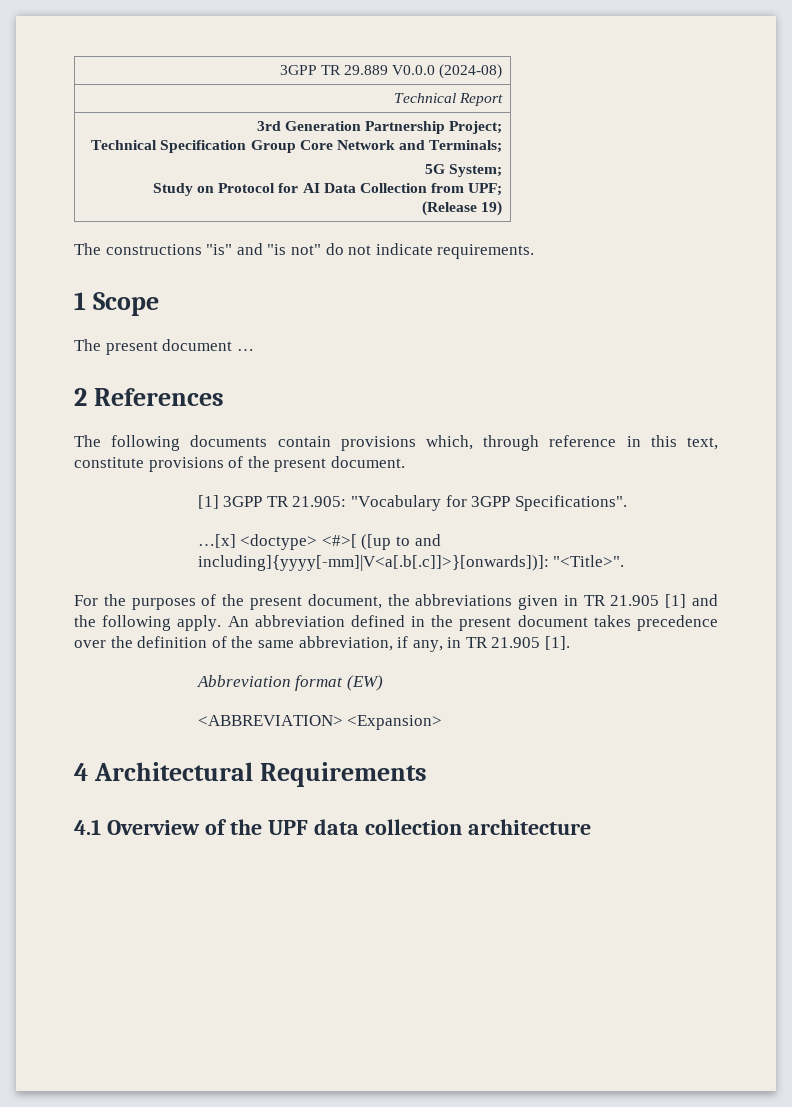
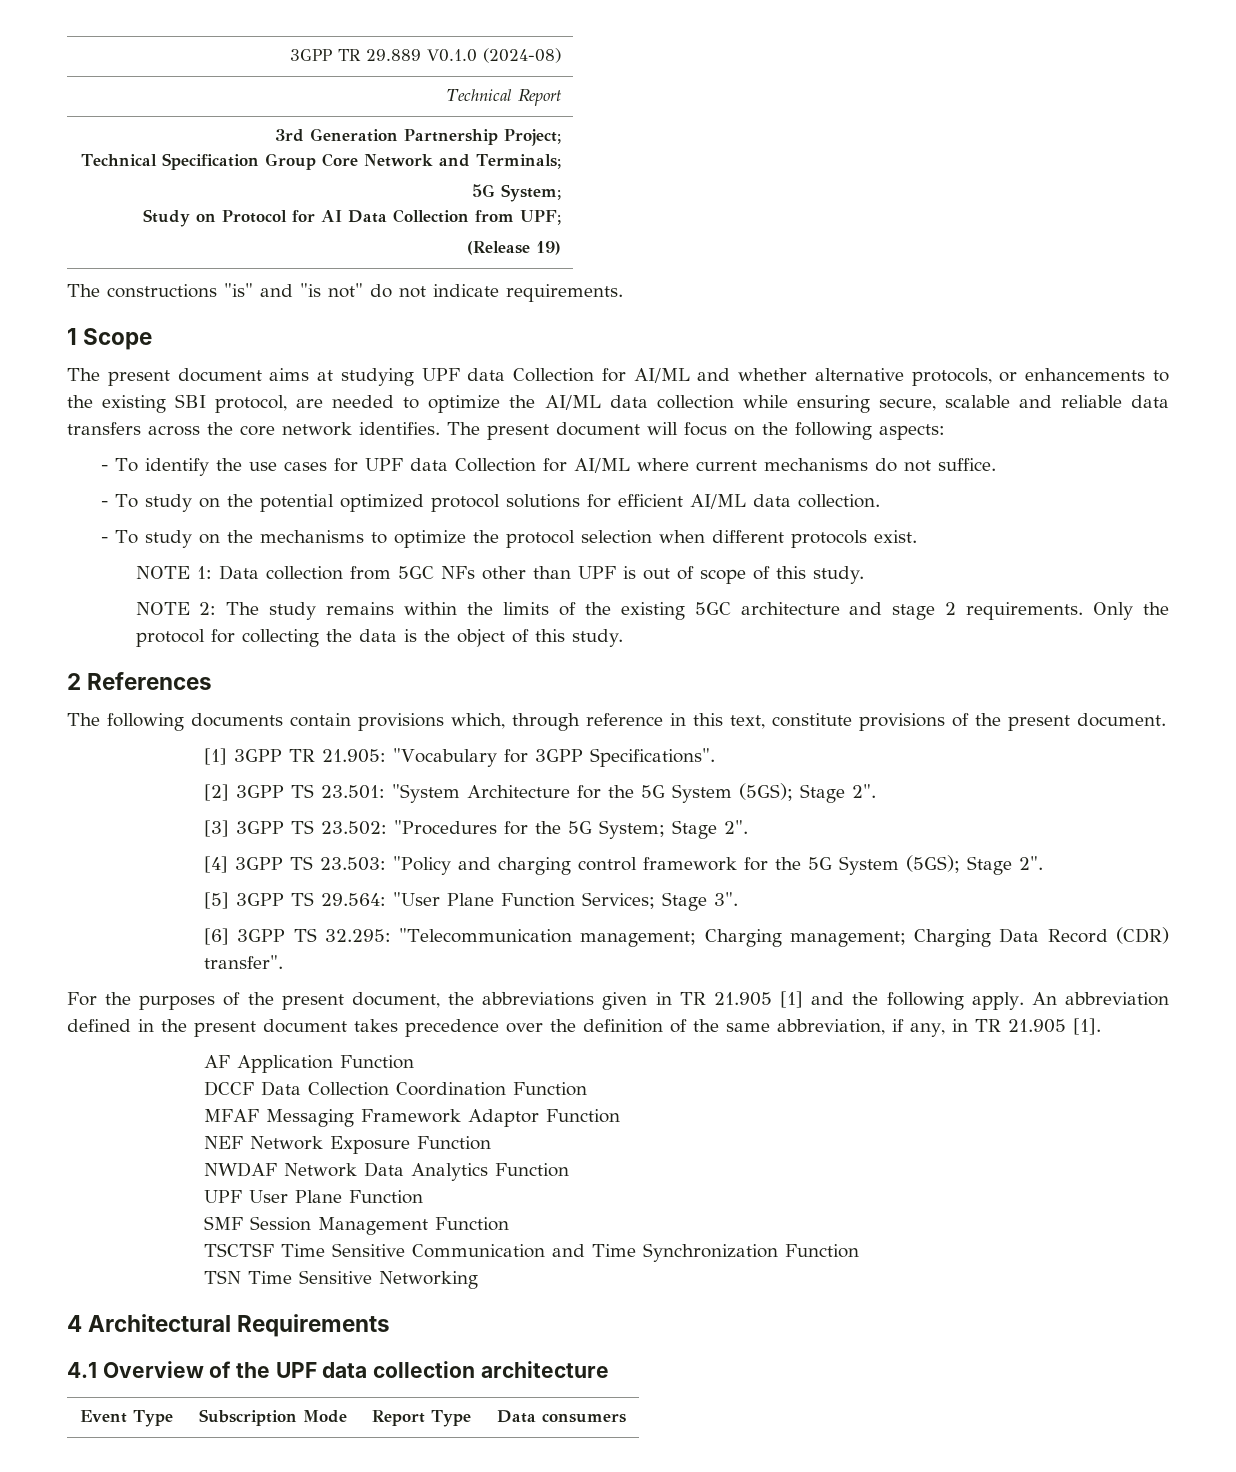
[392,65,436,75] V0.0.0 -> [426,49,477,62] V0.1.0
[236,349,254,351] … -> [269,368,1169,386] [67,394,1169,413] [67,422,945,440] [101,458,997,476] [101,494,881,512] [101,530,918,548] [135,565,865,584] [135,602,1169,620] [135,629,624,647] aims at studying UPF data Collection for AI/ML and whether alternative protocols, or enhancements to the existing SBI protocol, are needed to optimize the AI/ML data collection while ensuring secure, scalable and reliable data transfers across the core network identifies. The present document will focus on the following aspects: // - To identify the use cases for UPF data Collection for AI/ML where current mechanisms do not suffice. // - To study on the potential optimized protocol solutions for efficient AI/ML data collection. // - To study on the mechanisms to optimize the protocol selection when different protocols exist. // NOTE 1: Data collection from 5GC NFs other than UPF is out of scope of this study. // NOTE 2: The study remains within the limits of the existing 5GC architecture and stage 2 requirements. Only the protocol for collecting the data is the object of this study.
[197,534,441,550] [197,555,625,571] …[x] <doctype> <#>[ ([up to and including]{yyyy[-mm]|V<a[.b[.c]]>}[onwards])]: "<Title>". -> [204,783,877,803] [204,820,749,839] [204,855,1044,875] [204,892,739,911] [204,927,1169,947] [204,955,284,969] [2] 3GPP TS 23.501: "System Architecture for the 5G System (5GS); Stage 2". // [3] 3GPP TS 23.502: "Procedures for the 5G System; Stage 2". // [4] 3GPP TS 23.503: "Policy and charging control framework for the 5G System (5GS); Stage 2". // [5] 3GPP TS 29.564: "User Plane Function Services; Stage 3". // [6] 3GPP TS 32.295: "Telecommunication management; Charging management; Charging Data Record (CDR) transfer".
[196,675,383,691] [197,715,443,730] Abbreviation format (EW) // <ABBREVIATION> <Expansion> -> [204,1055,415,1073] [204,1081,588,1096] [204,1109,620,1127] [204,1136,492,1154] [204,1162,570,1181] [204,1190,424,1204] [204,1216,510,1235] [204,1243,860,1262] [204,1270,479,1289] AF Application Function // DCCF Data Collection Coordination Function // MFAF Messaging Framework Adaptor Function // NEF Network Exposure Function // NWDAF Network Data Analytics Function // UPF User Plane Function // SMF Session Management Function // TSCTSF Time Sensitive Communication and Time Synchronization Function // TSN Time Sensitive Networking
(591, 827) none -> [80,1410,174,1427] [198,1409,347,1426] [372,1410,472,1427] [496,1410,626,1423] // Event Type | Subscription Mode | Report Type | Data consumers

